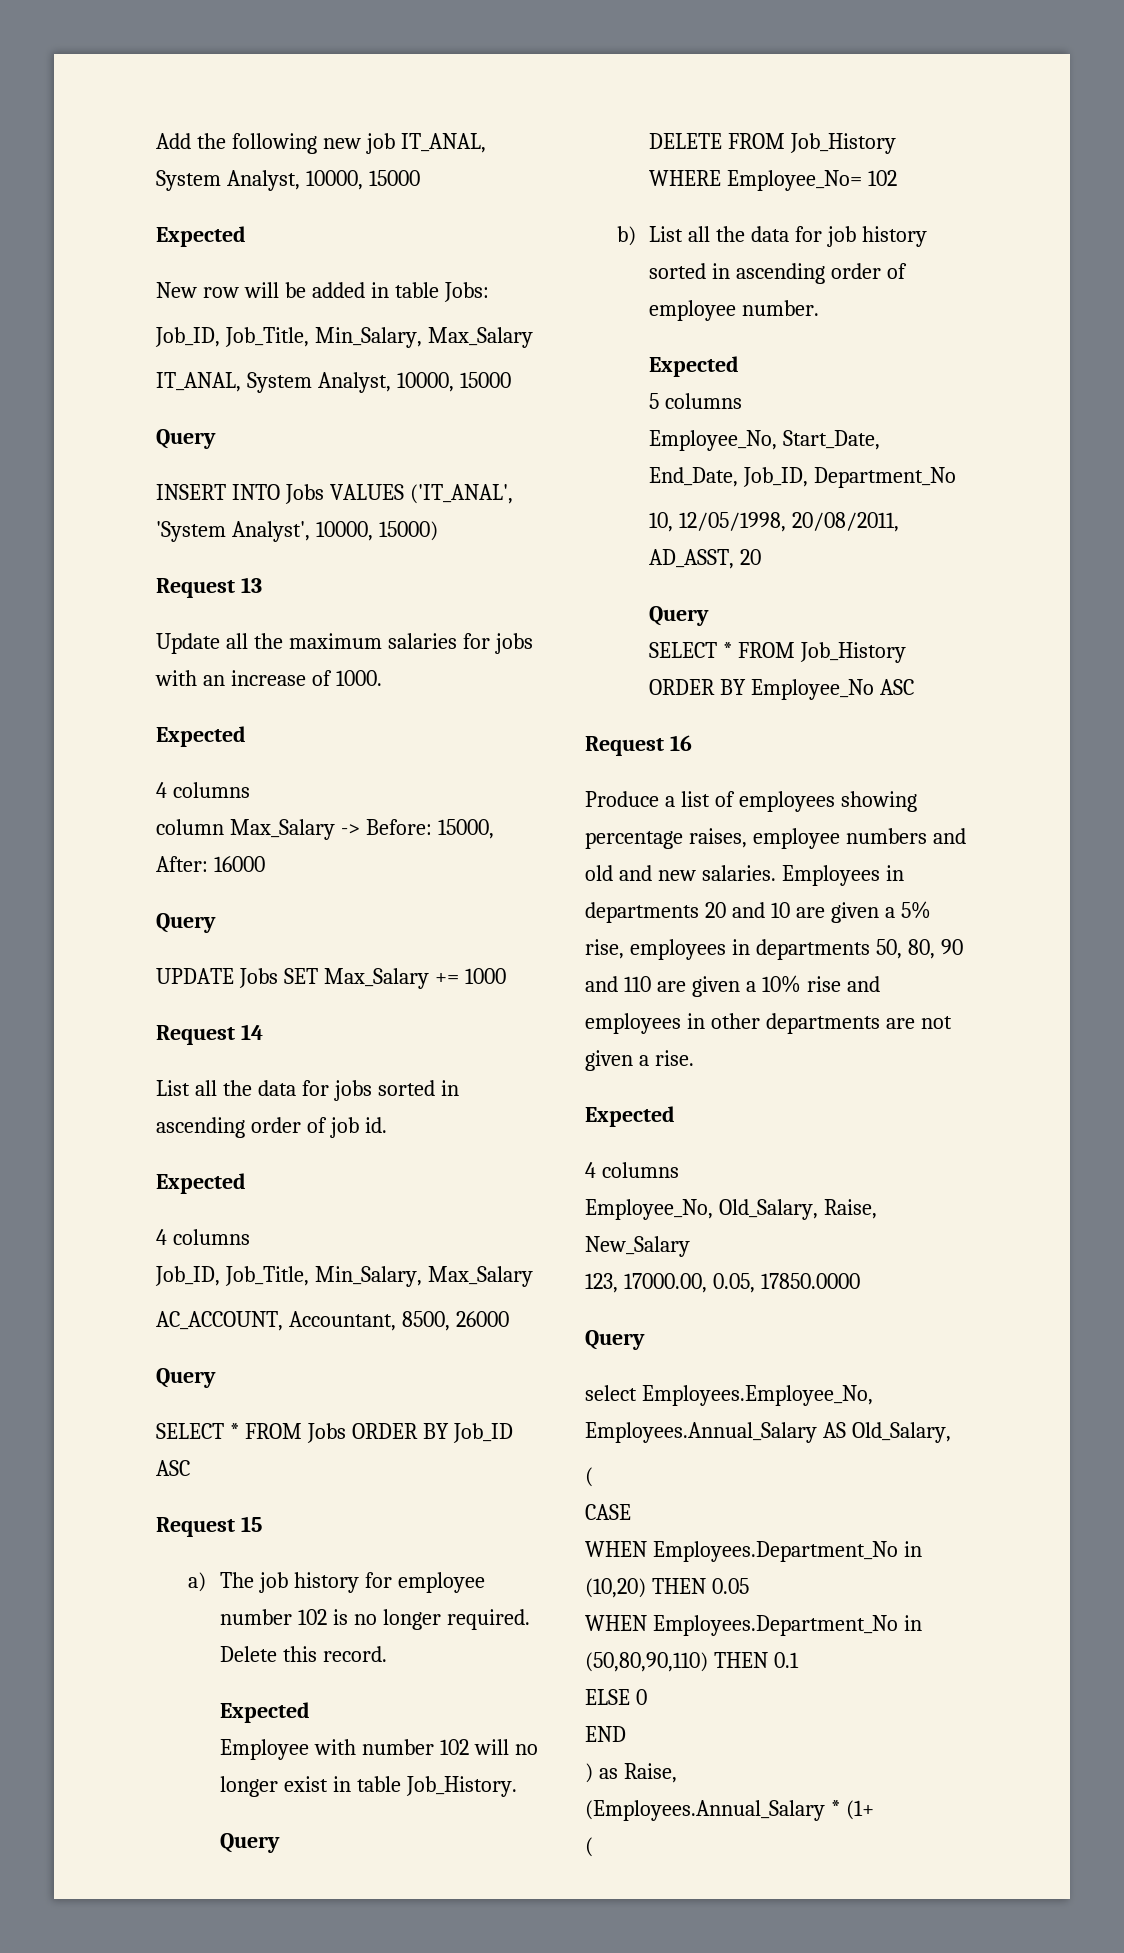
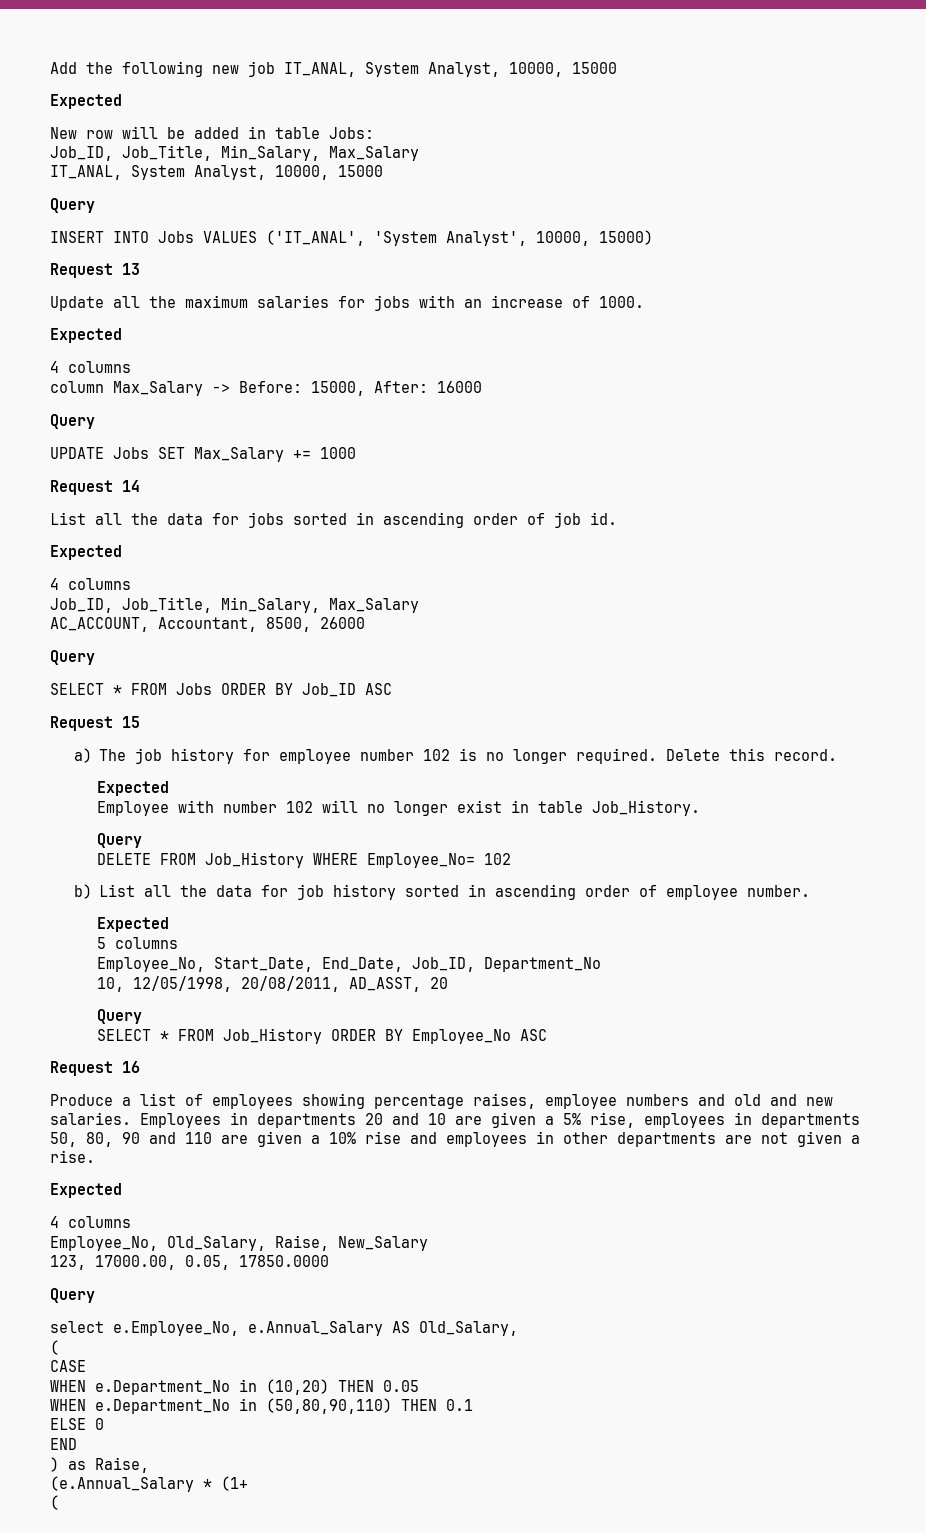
[641,1385,873,1406] [585,1422,817,1443] Employees.Employee_No, Employees.Annual_Salary -> [113,1321,383,1336] e.Employee_No, e.Annual_Salary
[652,1541,898,1562] Employees.Department_No -> [95,1380,230,1395] e.Department_No
[652,1615,898,1636] Employees.Department_No -> [95,1399,230,1414] e.Department_No
[585,1800,825,1821] (Employees.Annual_Salary -> [50,1476,194,1492] (e.Annual_Salary

